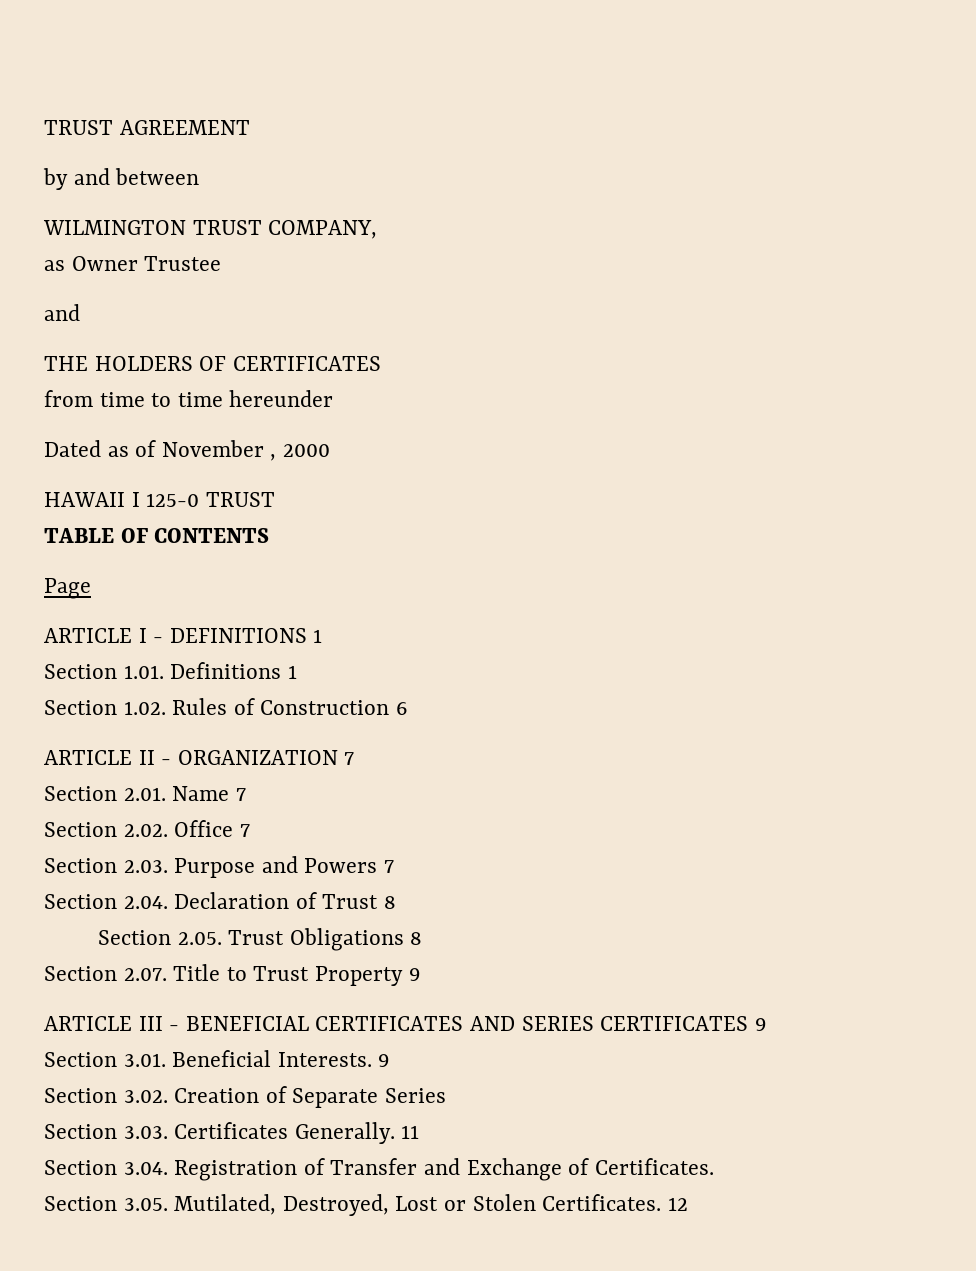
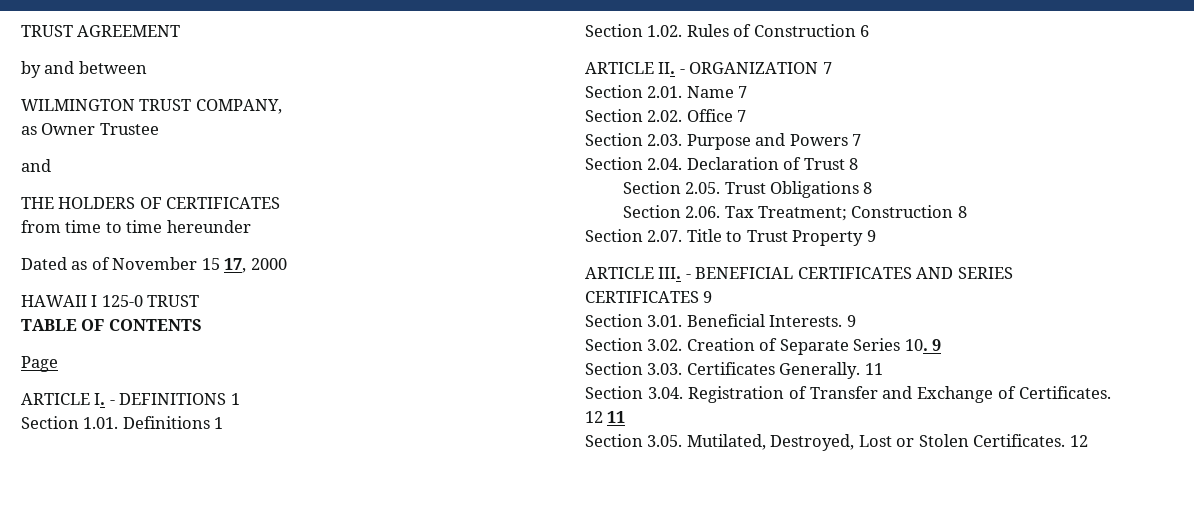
[270,454,277,461] , -> [201,258,247,273] 15 17,
[138,628,147,643] I -> [94,393,106,405] I.
[138,750,155,765] II -> [658,62,676,74] II.
(423, 938) none -> [622,205,967,221] // Section 2.06. Tax Treatment; Construction 8
[138,1016,163,1031] III -> [658,267,682,279] III.
(447, 1095) none -> [904,339,942,351] 10. 9
(714, 1166) none -> [585,411,626,423] 12 11

